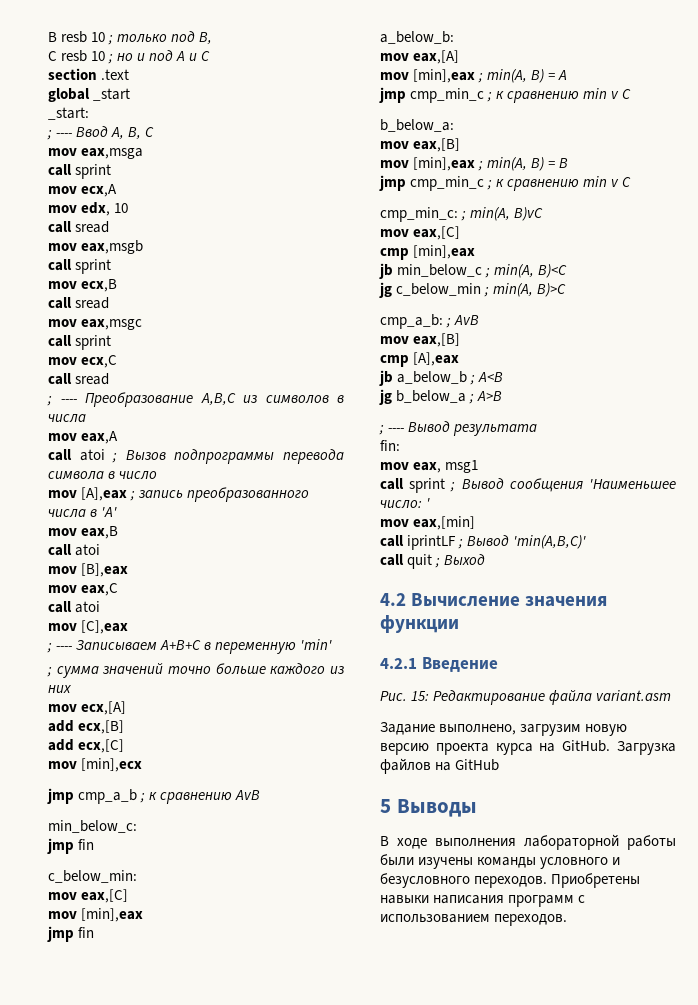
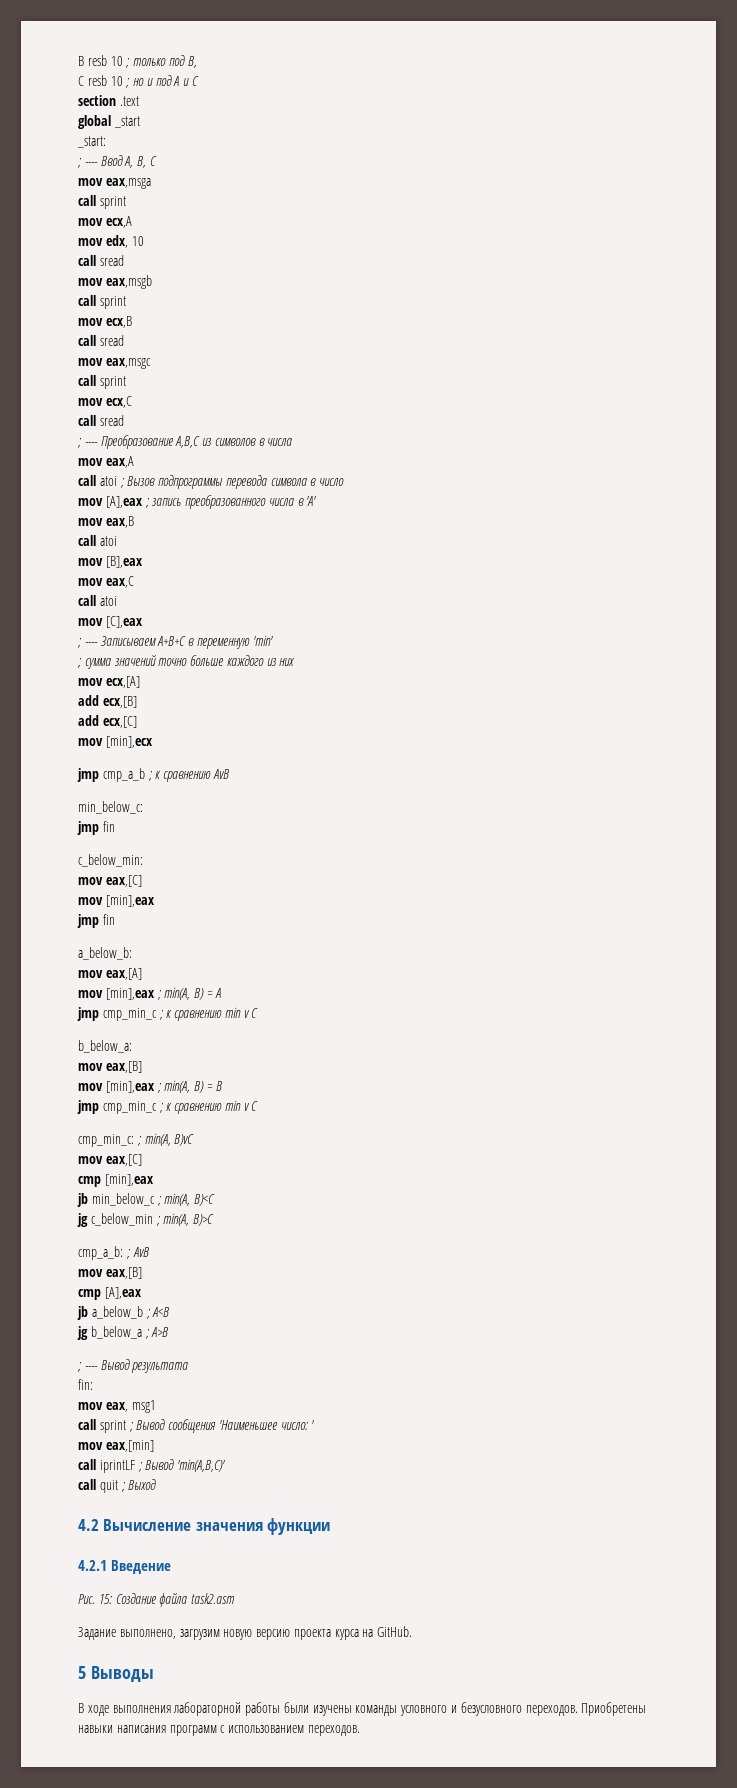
[433,690,672,705] Редактирование файла variant.asm -> [115,1593,235,1607] Создание файла task2.asm
[617,741,676,755] [380,758,500,774] Загрузка файлов на GitHub -> (413, 1631) none

